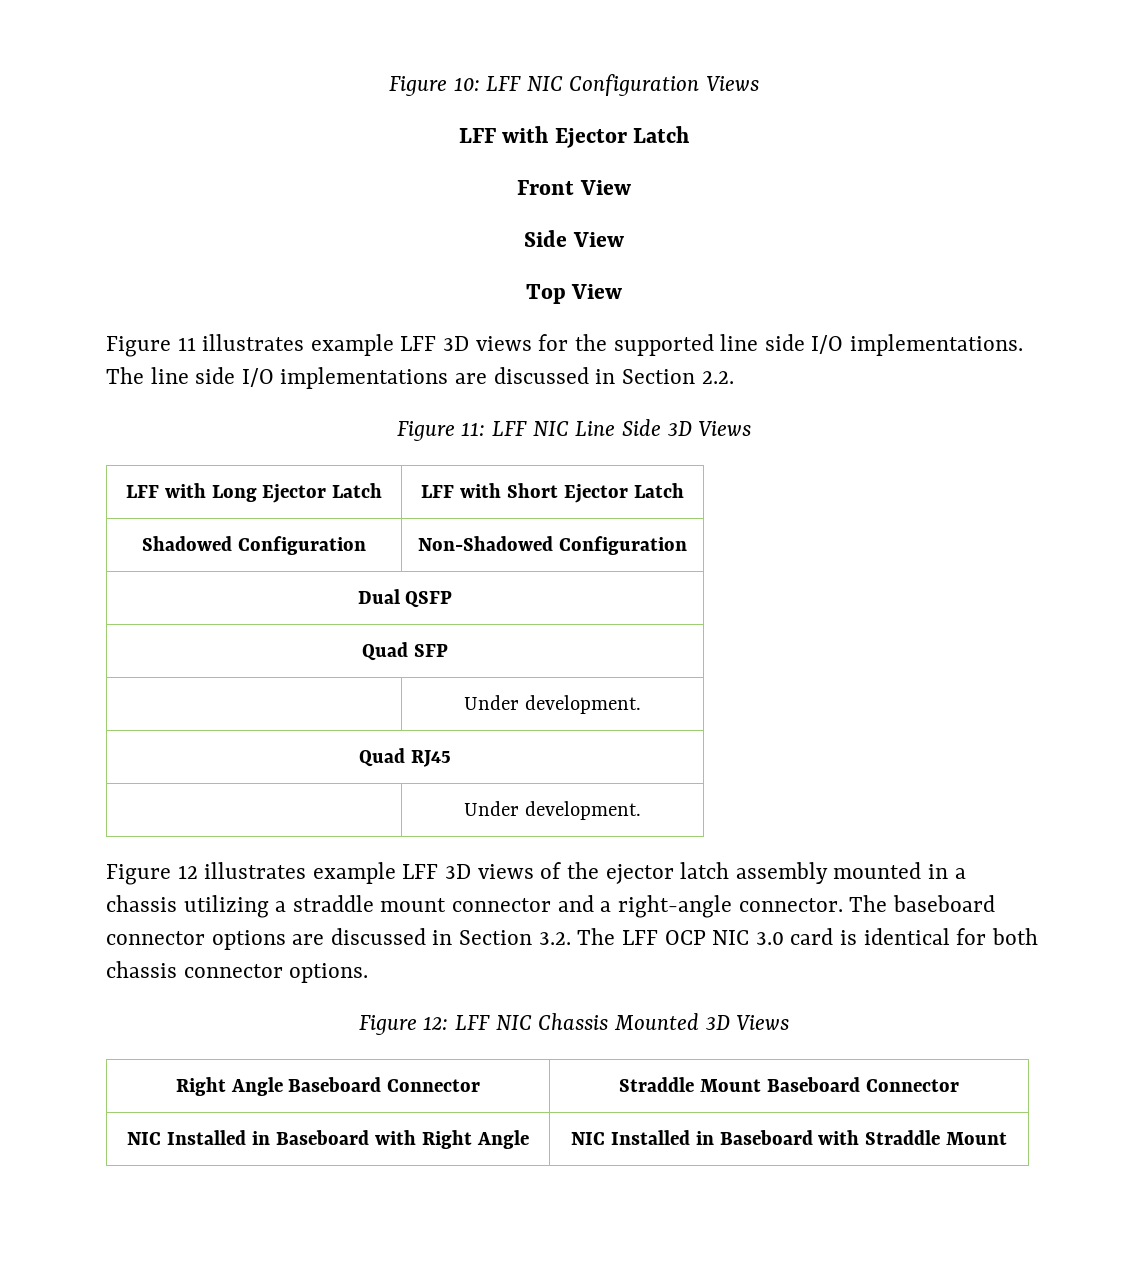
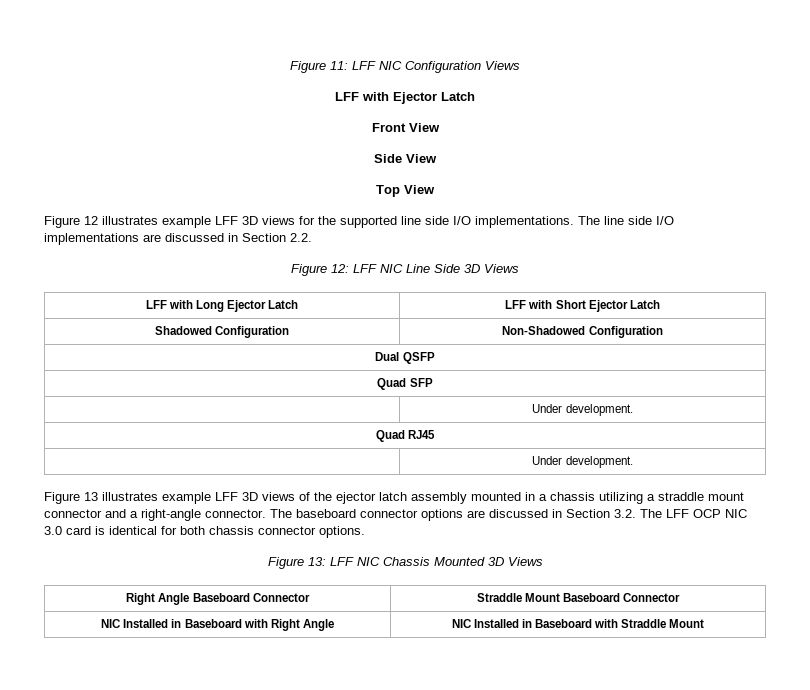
[388,76,480,96] Figure 10: -> [290,61,348,73] Figure 11:
[177,337,196,351] 11 -> [84,216,98,225] 12
[461,422,486,436] 11: -> [331,264,349,273] 12:
[177,865,198,879] 12 -> [84,492,98,501] 13
[423,1016,449,1030] 12: -> [307,557,326,566] 13:

